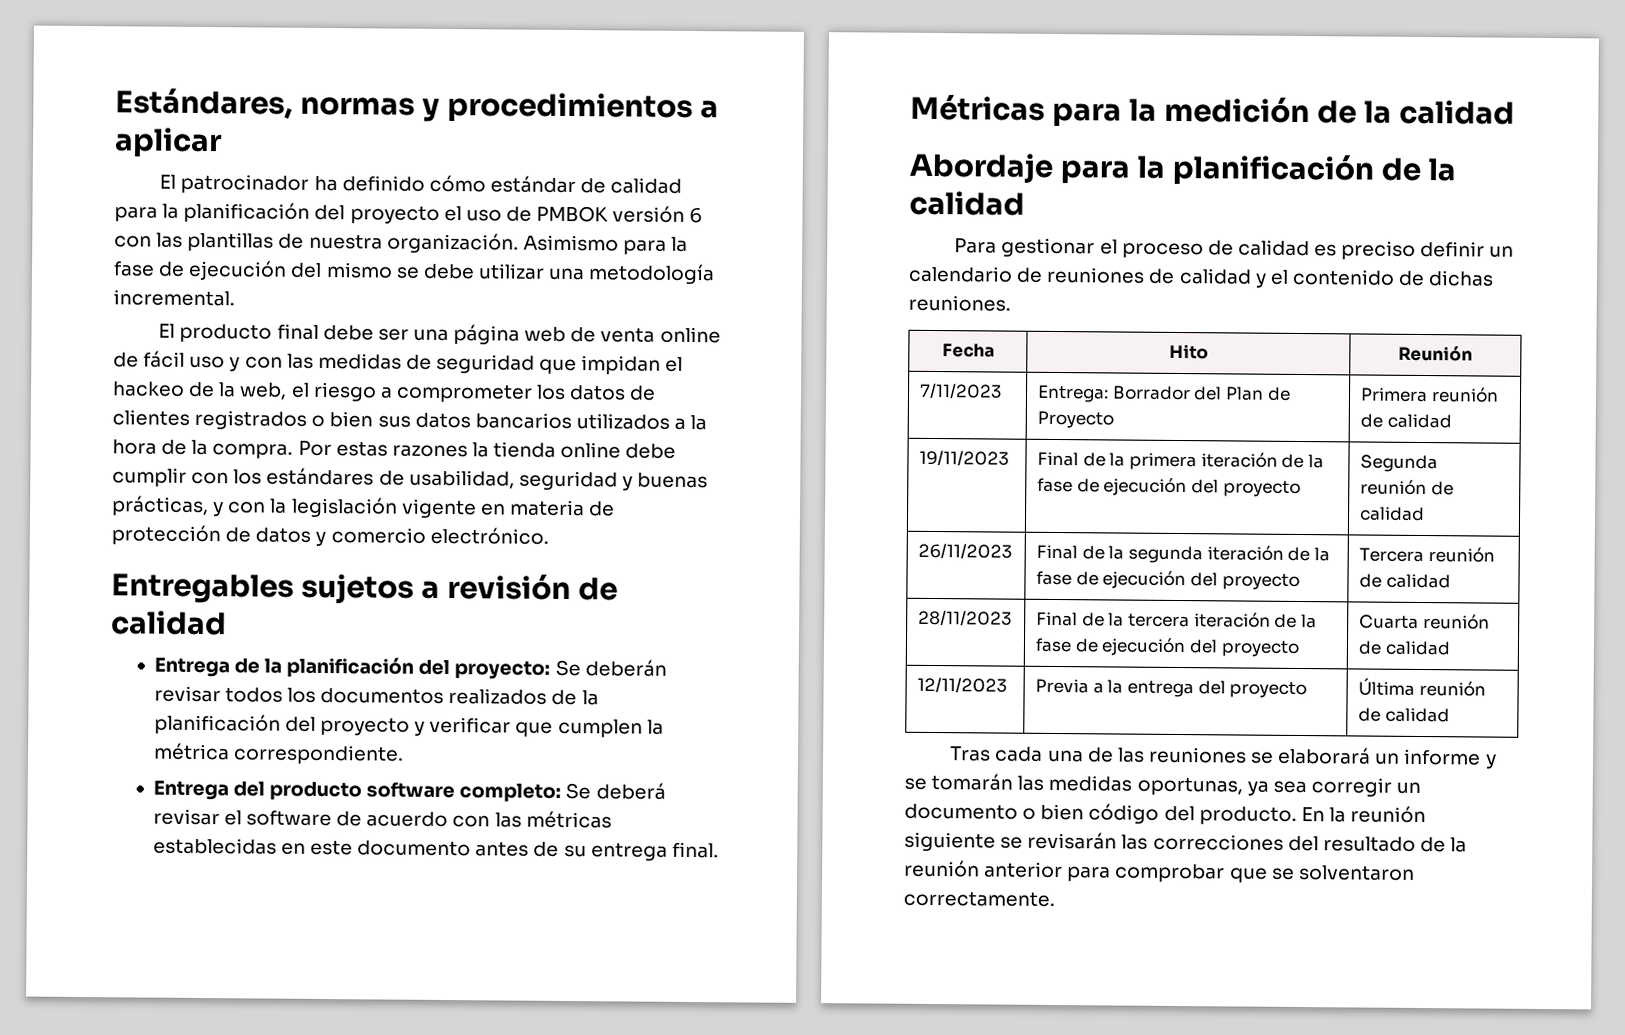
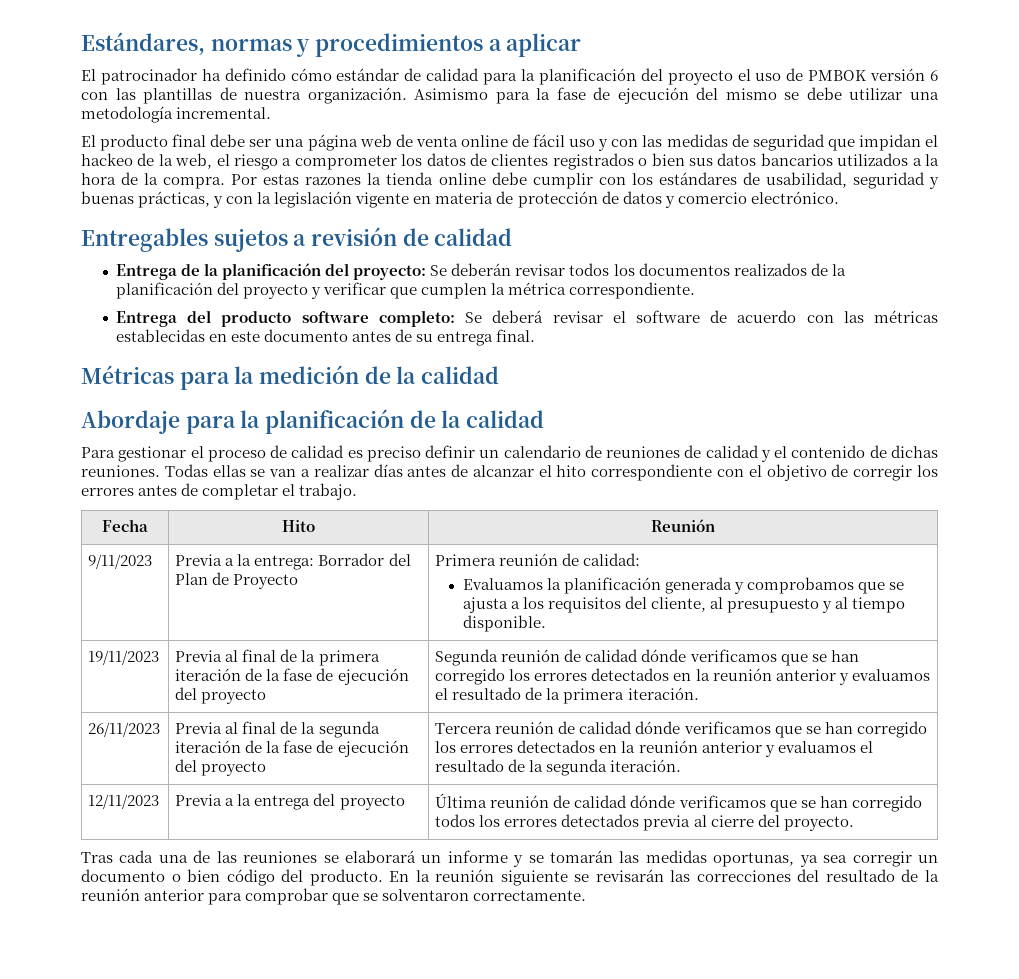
[941,343,995,358] [1168,343,1209,360] [1398,345,1473,362] [919,382,1003,400] [1037,384,1110,403] // Fecha | Hito | Reunión // 7/11/2023 | Entrega: -> [164,464,938,481] [81,483,358,500] [102,519,148,532] [282,520,315,532] [651,519,715,532] [88,554,153,569] [175,554,315,570] Todas ellas se van a realizar días antes de alcanzar el hito correspondiente con el objetivo de corregir los errores antes de completar el trabajo. // Fecha | Hito | Reunión // 9/11/2023 | Previa a la entrega:
[1386,413,1452,429] [919,449,1010,467] [1037,451,1080,467] calidad // 19/11/2023 | Final -> [583,553,641,566] [462,577,905,594] [462,596,906,613] [462,615,546,632] [88,650,160,665] [175,649,277,662] calidad: // Evaluamos la planificación generada y comprobamos que se ajusta a los requisitos del cliente, al presupuesto y al tiempo disponible. // 19/11/2023 | Previa al final
[918,542,1013,560] [1036,544,1079,560] // 26/11/2023 | Final -> [641,649,859,666] [435,668,930,685] [435,687,699,704] [88,722,161,737] [175,721,277,734] dónde verificamos que se han corregido los errores detectados en la reunión anterior y evaluamos el resultado de la primera iteración. // 26/11/2023 | Previa al final
[918,609,1013,627] [1036,611,1317,629] [1035,637,1300,657] [1359,614,1490,630] [1358,640,1451,656] // 28/11/2023 | Final de la tercera iteración de la fase de ejecución del proyecto | Cuarta reunión de calidad -> [635,721,927,738] [435,740,873,757] [435,759,682,776] dónde verificamos que se han corregido los errores detectados en la reunión anterior y evaluamos el resultado de la segunda iteración.
(1450, 715) none -> [630,795,922,812] [435,814,854,831] dónde verificamos que se han corregido todos los errores detectados previa al cierre del proyecto.

